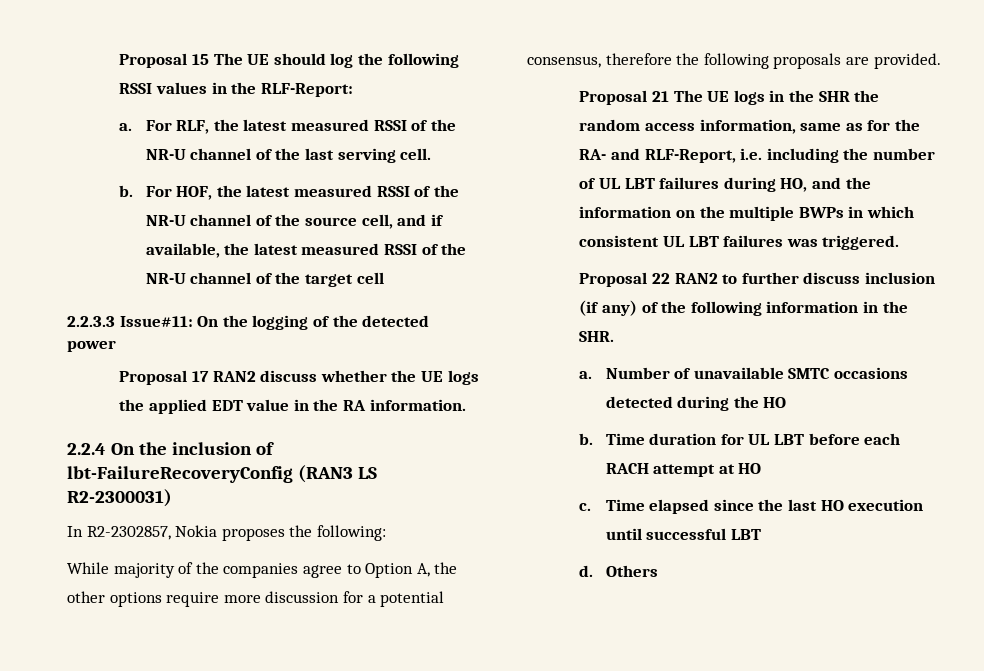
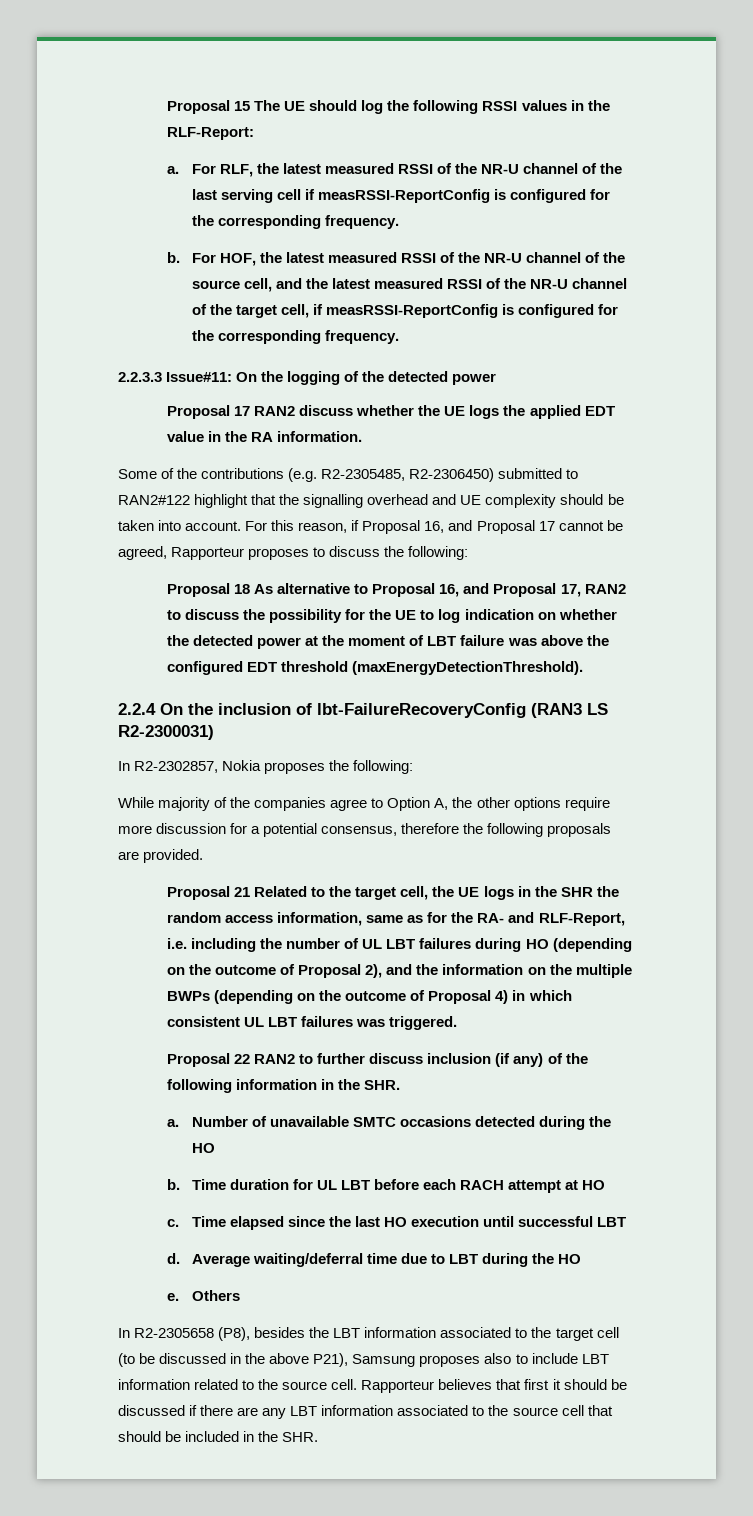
[400,148,432,160] cell. -> [276,189,610,203] [191,215,399,229] cell if measRSSI-ReportConfig is configured for the corresponding frequency.
[430,214,444,226] [145,243,220,258] if available, -> (302, 283) none
[356,272,384,284] cell -> [280,304,619,318] [191,330,399,344] cell, if measRSSI-ReportConfig is configured for the corresponding frequency.
(466, 405) none -> [118,468,579,482] [118,494,624,508] [118,520,623,534] [118,546,469,560] [167,583,626,597] [167,609,617,623] [167,635,609,649] [167,661,584,675] // Some of the contributions (e.g. R2-2305485, R2-2306450) submitted to RAN2#122 highlight that the signalling overhead and UE complexity should be taken into account. For this reason, if Proposal 16, and Proposal 17 cannot be agreed, Rapporteur proposes to discuss the following: // Proposal 18 As alternative to Proposal 16, and Proposal 17, RAN2 to discuss the possibility for the UE to log indication on whether the detected power at the moment of LBT failure was above the configured EDT threshold (maxEnergyDetectionThreshold).
[673,90,703,102] The -> [254,886,455,900] Related to the target cell, the
[780,178,808,192] HO, -> [525,938,632,952] [167,964,383,978] HO (depending on the outcome of Proposal 2),
(844, 212) none -> [214,990,509,1004] (depending on the outcome of Proposal 4)
[605,565,658,577] Others -> [191,1253,582,1267] [167,1290,240,1301] [118,1327,619,1341] [118,1353,609,1367] [118,1379,627,1393] [118,1405,613,1419] [118,1431,319,1442] Average waiting/deferral time due to LBT during the HO // e. Others // In R2-2305658 (P8), besides the LBT information associated to the target cell (to be discussed in the above P21), Samsung proposes also to include LBT information related to the source cell. Rapporteur believes that first it should be discussed if there are any LBT information associated to the source cell that should be included in the SHR.

